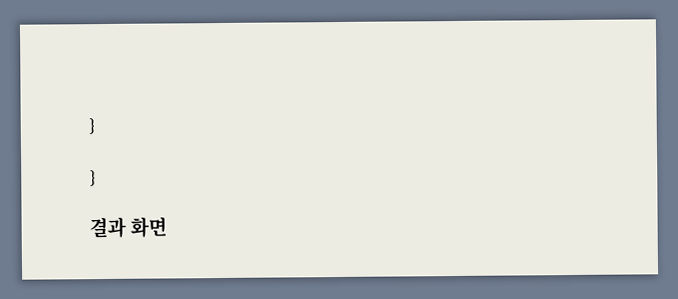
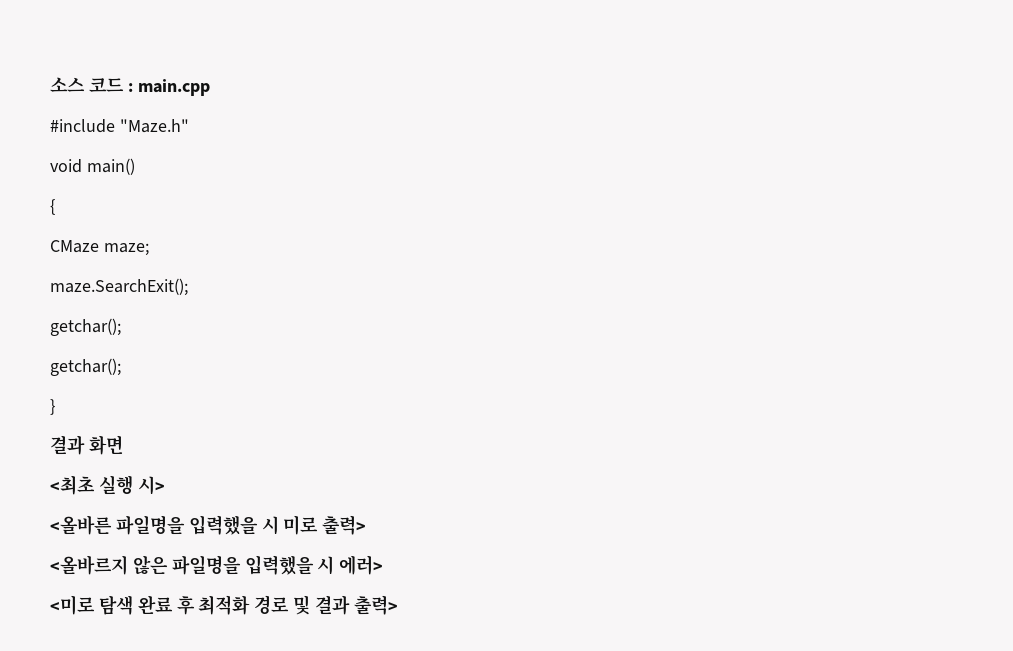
[88,118,96,135] [89,170,97,187] [89,216,168,239] } // } // 결과 화면 -> [50,77,210,96] [50,119,189,133] [50,158,135,175] [50,199,55,215] [50,240,149,256] [50,278,188,296] [50,318,121,336] [50,358,121,376] [50,399,55,415] [50,435,123,455] [50,475,165,495] [50,515,367,535] [50,555,384,575] [50,595,398,615] 소스 코드 : main.cpp // #include "Maze.h" // void main() // { // CMaze maze; // maze.SearchExit(); // getchar(); // getchar(); // } // 결과 화면 // <최초 실행 시> // <올바른 파일명을 입력했을 시 미로 출력> // <올바르지 않은 파일명을 입력했을 시 에러> // <미로 탐색 완료 후 최적화 경로 및 결과 출력>

